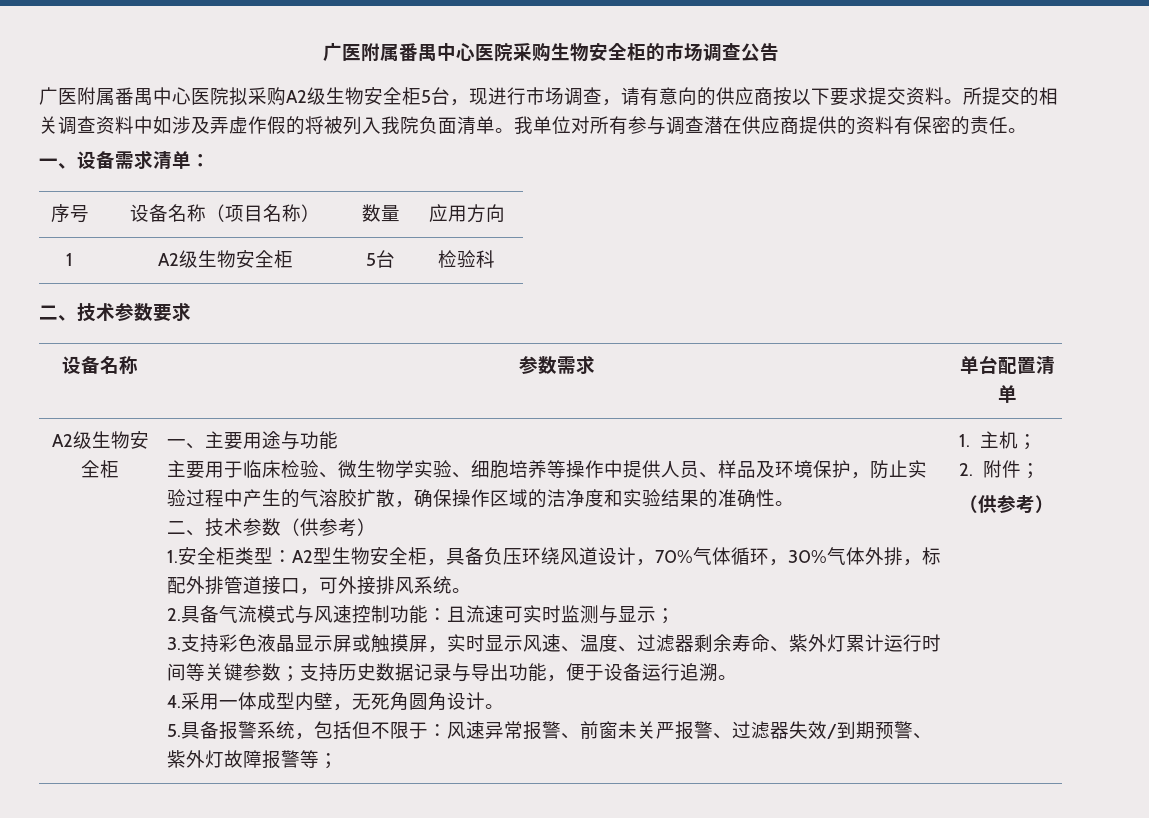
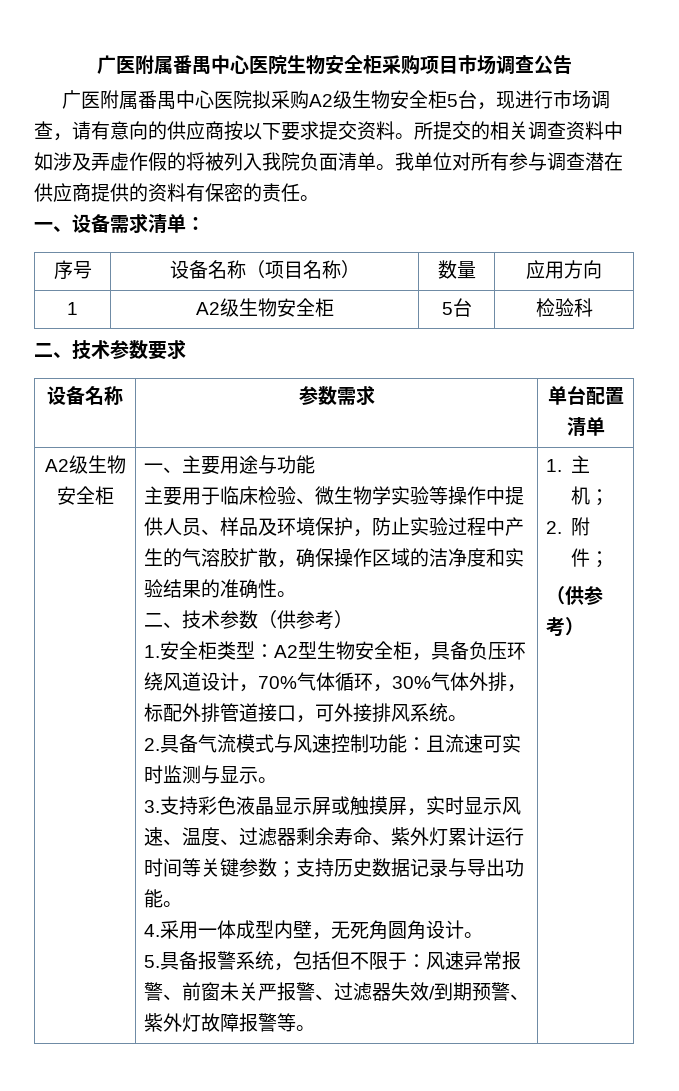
[323,43,665,62] 广医附属番禺中心医院采购生物安全柜的 -> [96,55,458,75] 广医附属番禺中心医院生物安全柜采购项目
[452,460,548,479] 、细胞培养 -> (429, 495) none
[656,608,676,624] ； -> [257,777,277,783] 。
[547,663,719,682] ，便于设备运行追溯 -> (163, 898) none
[319,753,339,769] ； -> [295,1025,315,1031] 。

